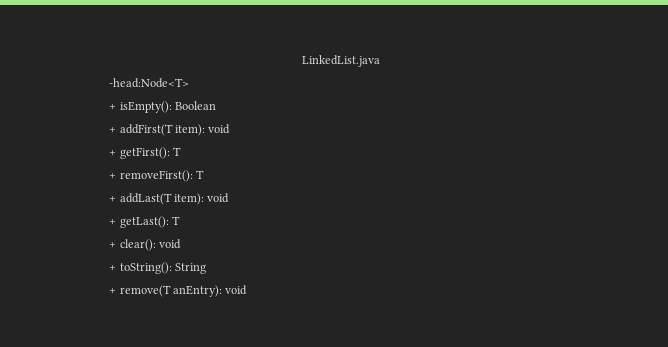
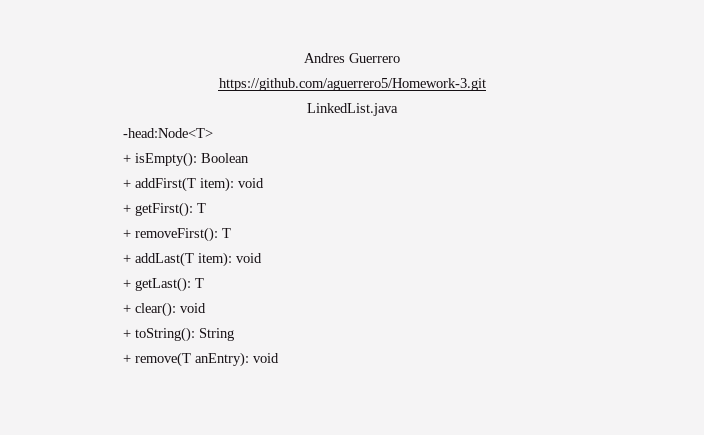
(301, 61) none -> [304,53,400,63] [218,78,486,91] Andres Guerrero // https://github.com/aguerrero5/Homework-3.git //

